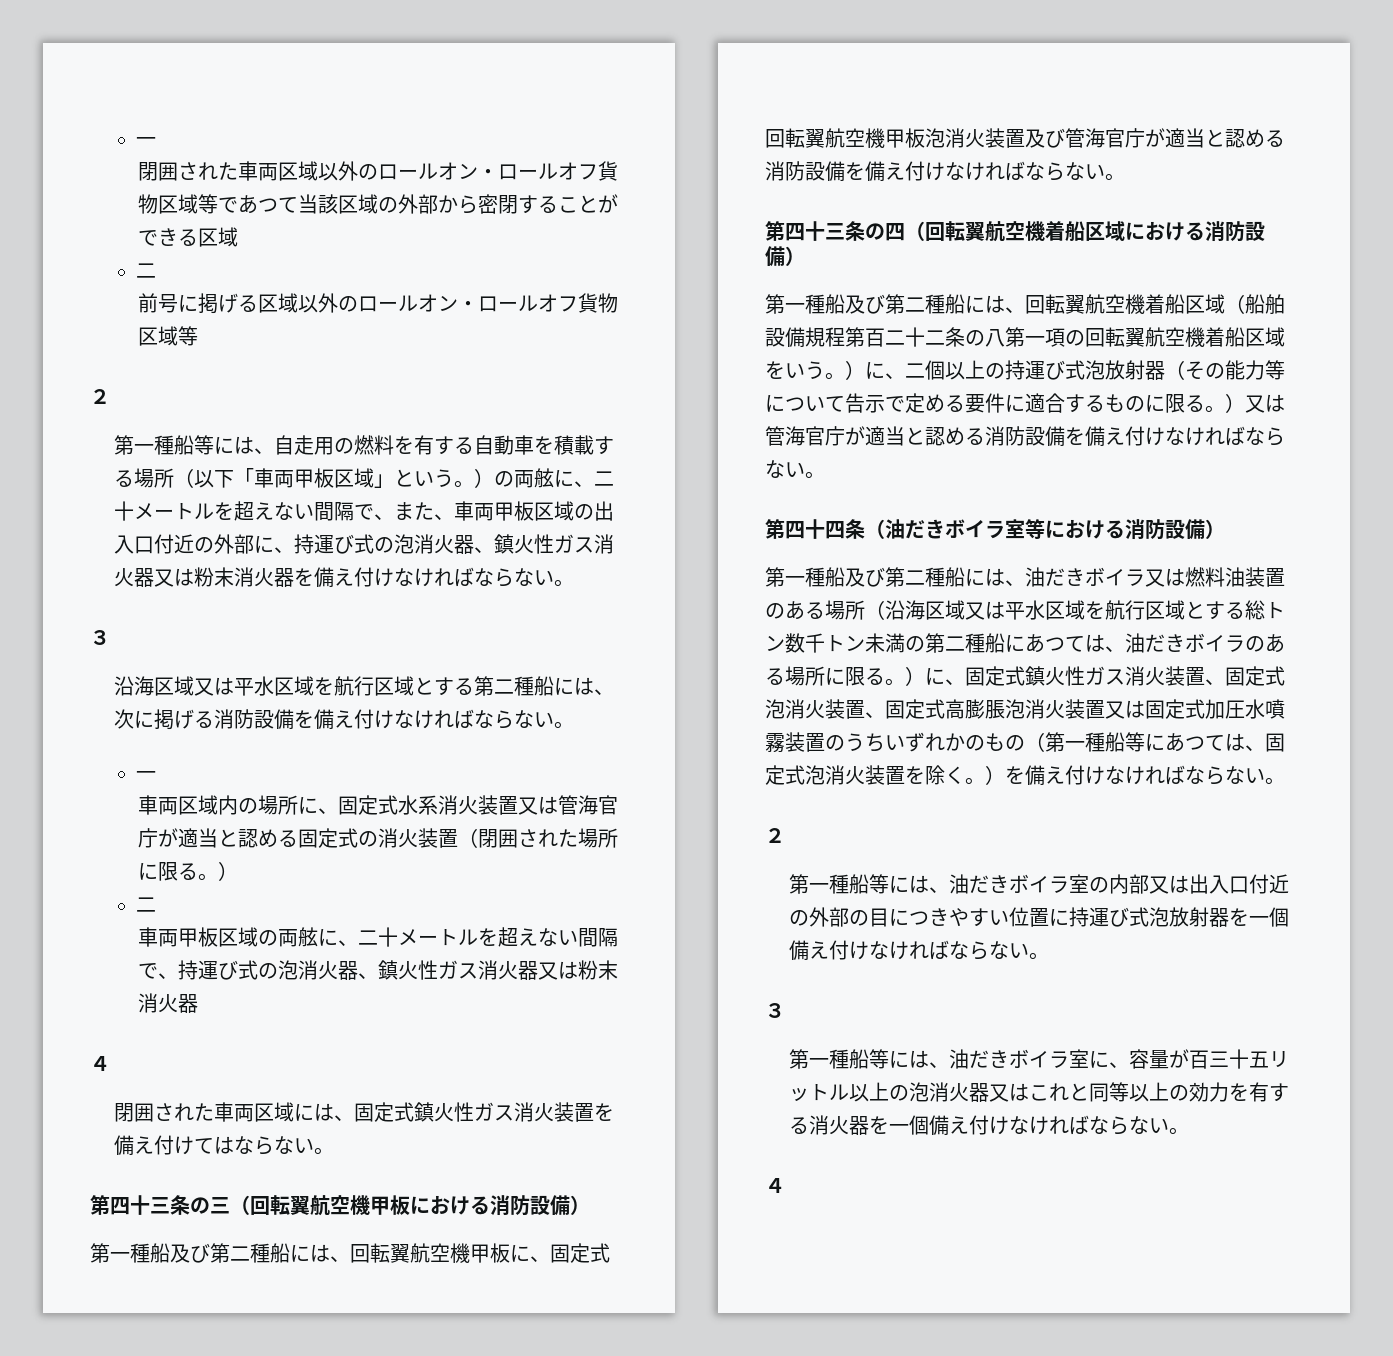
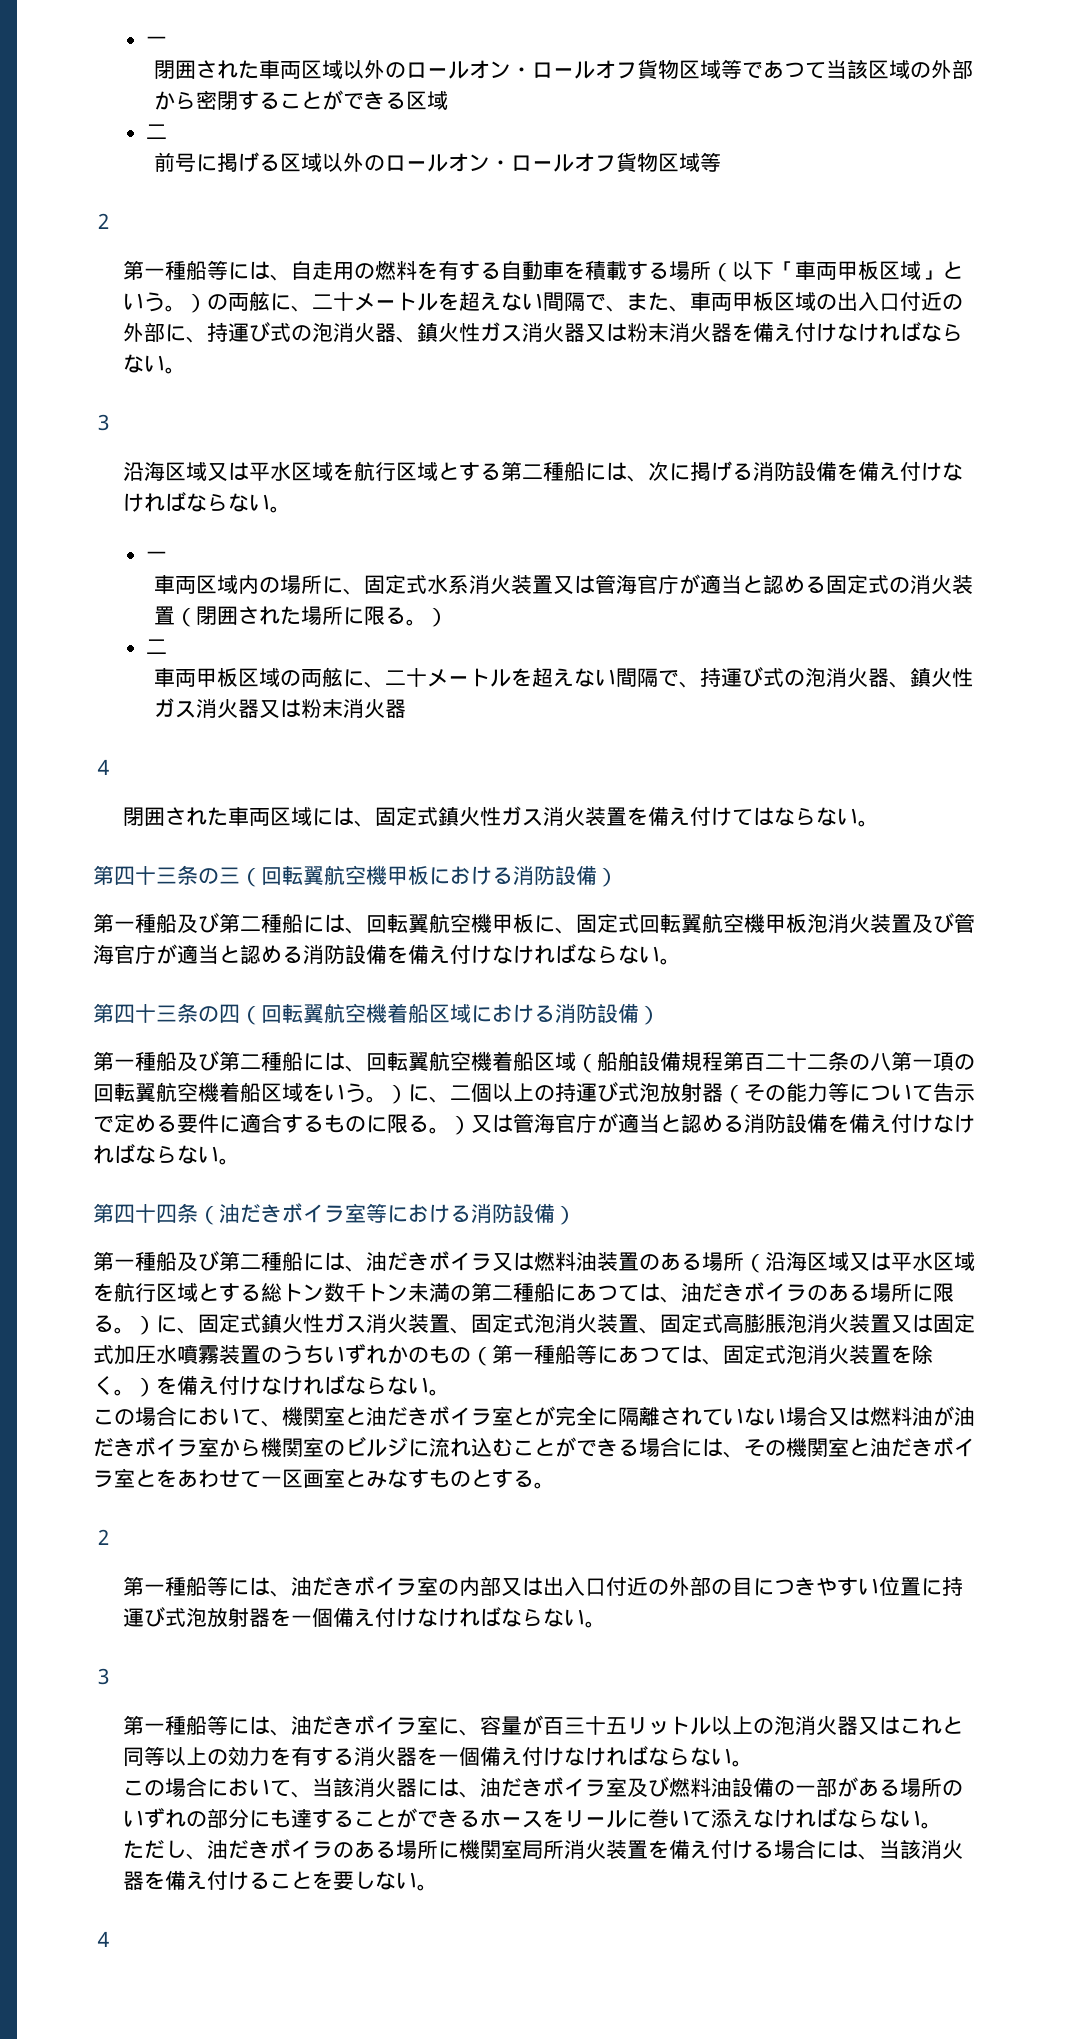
(1285, 781) none -> [93,1406,975,1427] [93,1437,975,1458] [93,1468,555,1489] // この場合において、機関室と油だきボイラ室とが完全に隔離されていない場合又は燃料油が油だきボイラ室から機関室のビルジに流れ込むことができる場合には、その機関室と油だきボイラ室とをあわせて一区画室とみなすものとする。
(1189, 1131) none -> [123,1777,964,1798] [123,1808,943,1829] [123,1839,964,1860] [123,1870,439,1891] // この場合において、当該消火器には、油だきボイラ室及び燃料油設備の一部がある場所のいずれの部分にも達することができるホースをリールに巻いて添えなければならない。 // ただし、油だきボイラのある場所に機関室局所消火装置を備え付ける場合には、当該消火器を備え付けることを要しない。

